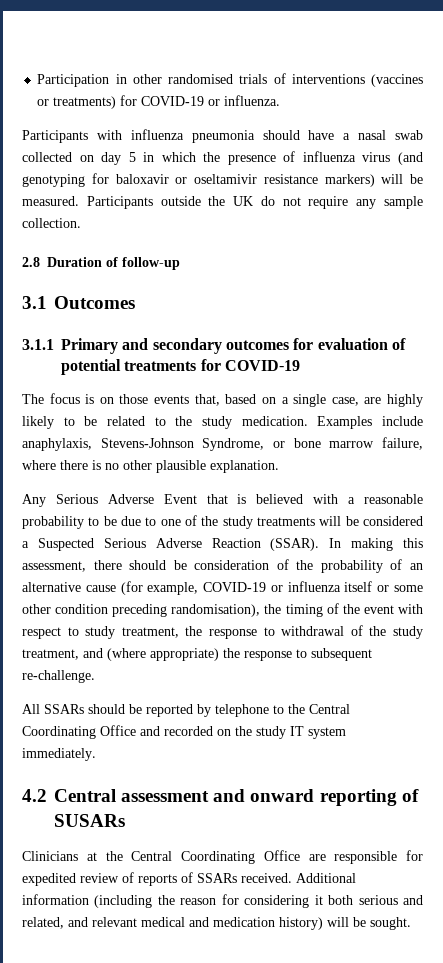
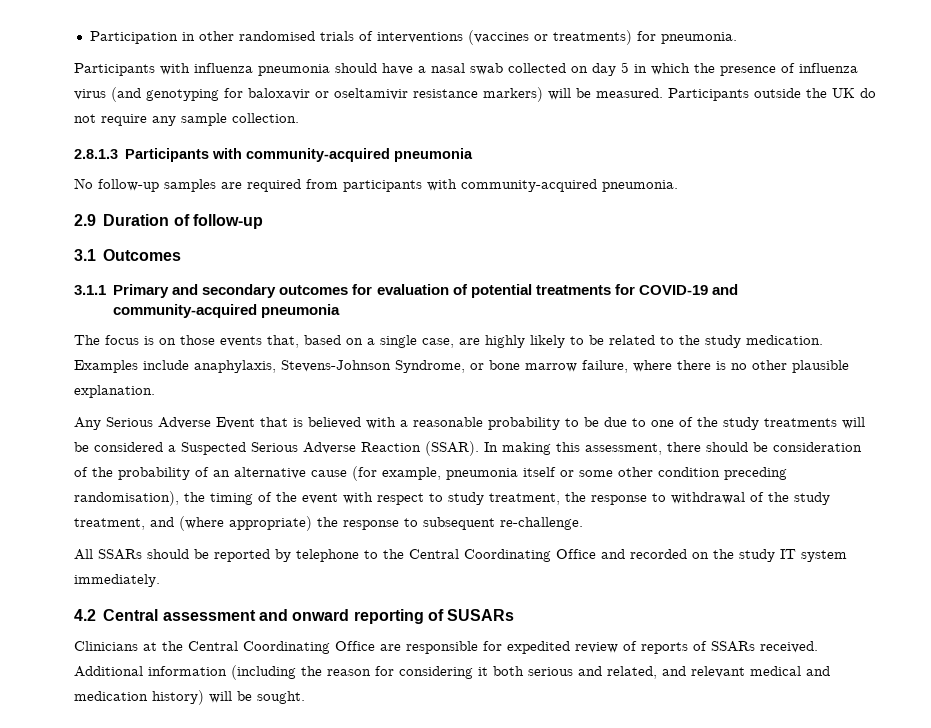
[141,95,281,106] COVID-19 or influenza. -> [660,32,737,44] pneumonia.
[22,257,40,267] 2.8 -> [74,148,474,162] [74,178,678,192] [74,214,96,226] 2.8.1.3 Participants with community-acquired pneumonia // No follow-up samples are required from participants with community-acquired pneumonia. // 2.9
(300, 365) none -> [711,284,738,295] [113,304,341,318] and community-acquired pneumonia
[203,581,341,592] COVID-19 or influenza -> [446,468,518,480] pneumonia

